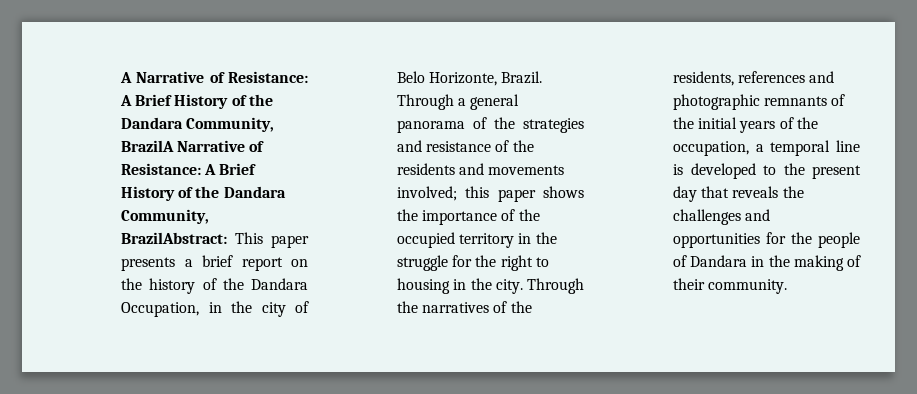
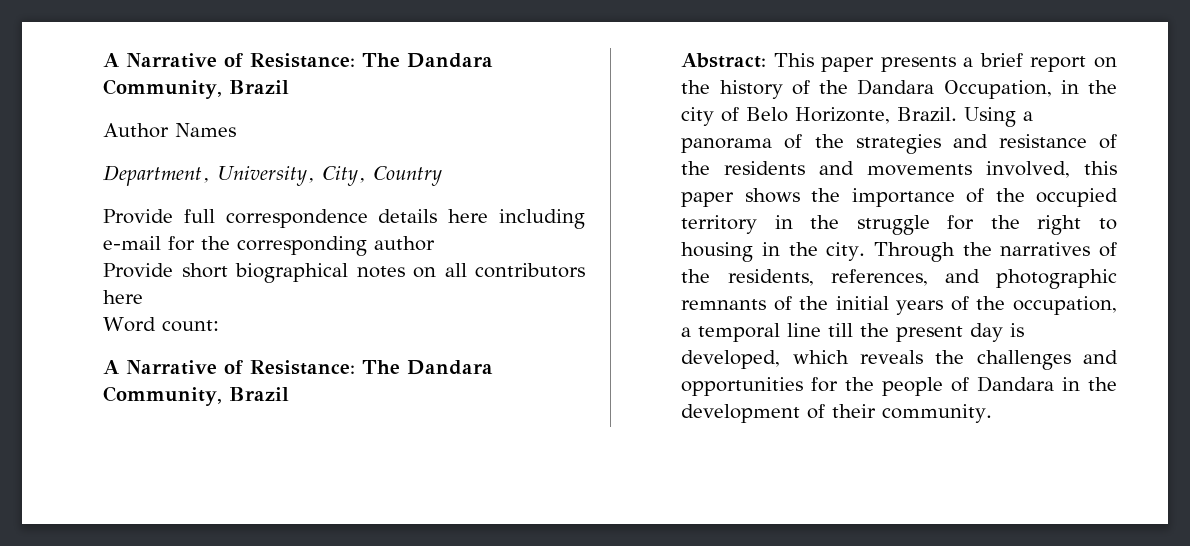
[119,71,308,83] [119,94,273,109] [120,117,275,132] [120,140,265,152] [120,163,257,175] [120,186,286,201] [120,209,209,224] [120,232,227,244] A Narrative of Resistance: A Brief History of the Dandara Community, BrazilA Narrative of Resistance: A Brief History of the Dandara Community, BrazilAbstract: -> [103,53,493,68] [103,79,289,99] [103,123,236,138] [103,165,442,186] [103,209,585,229] [103,236,435,256] [103,263,585,283] [103,290,143,304] [103,317,219,332] [103,360,493,375] [103,386,289,406] [681,53,767,68] A Narrative of Resistance: The Dandara Community, Brazil // Author Names // Department, University, City, Country // Provide full correspondence details here including e-mail for the corresponding author // Provide short biographical notes on all contributors here // Word count: // A Narrative of Resistance: The Dandara Community, Brazil // Abstract:
[396,94,520,110] Through a general -> [964,107,1034,127] Using a
[396,186,457,201] involved; -> [986,161,1071,178] involved,
[738,71,806,83] references -> [830,269,928,286] references,
[672,163,861,179] [672,186,730,202] is developed to the present day that -> [828,323,1025,342] [681,350,849,369] till the present day is developed, which
[793,255,844,271] making -> [681,404,801,423] development

